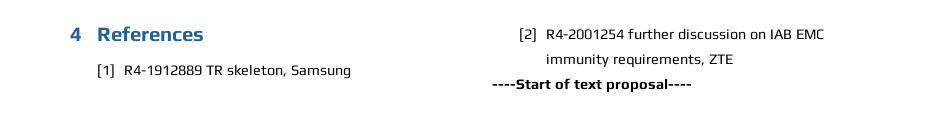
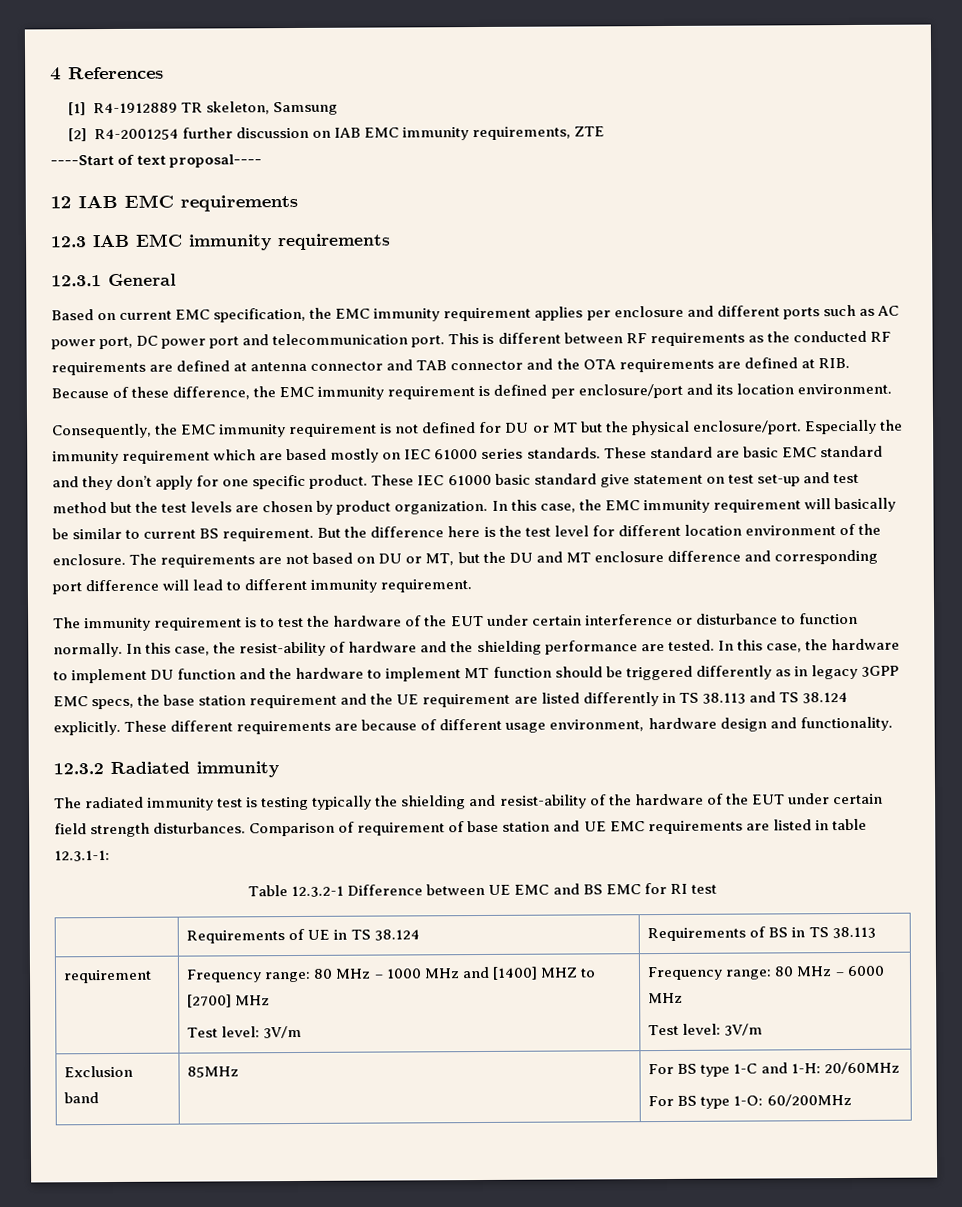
(692, 85) none -> [50,194,298,212] [51,233,391,251] [51,273,176,287] [51,304,899,323] [51,330,891,350] [51,357,850,376] [51,383,892,400] [52,419,903,439] [52,445,883,465] [52,472,859,491] [52,497,896,515] [52,523,881,542] [52,549,878,568] [52,578,473,595] [53,612,858,632] [53,638,900,658] [53,664,899,684] [53,691,848,710] [53,716,893,736] [53,761,279,778] [54,793,883,811] [54,818,867,838] [54,850,110,862] [248,883,717,898] [186,928,420,944] [647,926,876,942] [63,969,153,984] [186,966,596,983] [187,994,271,1008] [187,1025,303,1039] [647,965,885,981] [648,992,684,1004] [648,1023,764,1036] [64,1065,134,1078] [64,1092,100,1104] [187,1066,240,1078] [648,1061,900,1077] [648,1094,852,1109] // 12 IAB EMC requirements // 12.3 IAB EMC immunity requirements // 12.3.1 General // Based on current EMC specification, the EMC immunity requirement applies per enclosure and different ports such as AC power port, DC power port and telecommunication port. This is different between RF requirements as the conducted RF requirements are defined at antenna connector and TAB connector and the OTA requirements are defined at RIB. Because of these difference, the EMC immunity requirement is defined per enclosure/port and its location environment. // Consequently, the EMC immunity requirement is not defined for DU or MT but the physical enclosure/port. Especially the immunity requirement which are based mostly on IEC 61000 series standards. These standard are basic EMC standard and they don’t apply for one specific product. These IEC 61000 basic standard give statement on test set-up and test method but the test levels are chosen by product organization. In this case, the EMC immunity requirement will basically be similar to current BS requirement. But the difference here is the test level for different location environment of the enclosure. The requirements are not based on DU or MT, but the DU and MT enclosure difference and corresponding port difference will lead to different immunity requirement. // The immunity requirement is to test the hardware of the EUT under certain interference or disturbance to function normally. In this case, the resist-ability of hardware and the shielding performance are tested. In this case, the hardware to implement DU function and the hardware to implement MT function should be triggered differently as in legacy 3GPP EMC specs, the base station requirement and the UE requirement are listed differently in TS 38.113 and TS 38.124 explicitly. These different requirements are because of different usage environment, hardware design and functionality. // 12.3.2 Radiated immunity // The radiated immunity test is testing typically the shielding and resist-ability of the hardware of the EUT under certain field strength disturbances. Comparison of requirement of base station and UE EMC requirements are listed in table 12.3.1-1: // Table 12.3.2-1 Difference between UE EMC and BS EMC for RI test // | Requirements of UE in TS 38.124 | Requirements of BS in TS 38.113 // requirement | Frequency range: 80 MHz – 1000 MHz and [1400] MHZ to [2700] MHz // Test level: 3V/m | Frequency range: 80 MHz – 6000 MHz // Test level: 3V/m // Exclusion band | 85MHz | For BS type 1-C and 1-H: 20/60MHz // For BS type 1-O: 60/200MHz

